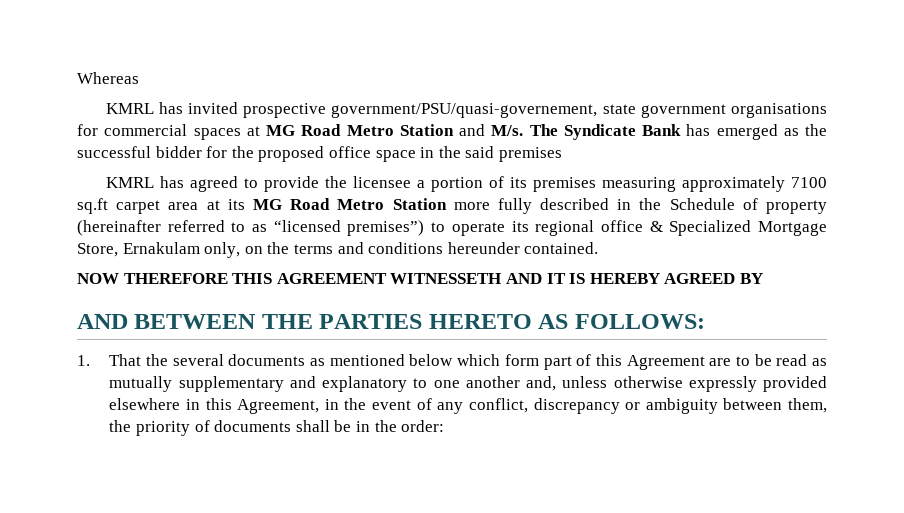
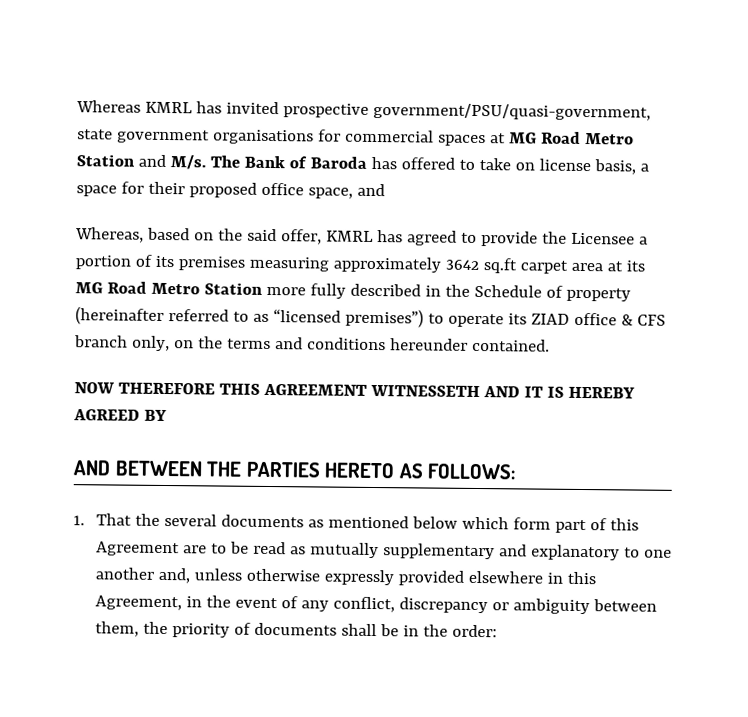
(139, 78) // -> (141, 106) none
[331,103,598,118] government/PSU/quasi-governement, -> [372,102,651,121] government/PSU/quasi-government,
[563,124,827,140] [77,146,435,162] Syndicate Bank has emerged as the successful bidder for the proposed office space in -> [243,155,649,175] [76,181,385,199] [75,227,214,243] Bank of Baroda has offered to take on license basis, a space for their proposed office space, and // Whereas, based on
[498,147,562,162] premises // -> [280,229,322,245] offer,
[352,176,411,188] licensee -> [570,232,635,245] Licensee
[790,177,827,188] 7100 -> [444,259,479,271] 3642
[535,220,595,236] regional -> [530,313,570,325] ZIAD
[669,220,827,236] [77,242,200,257] Specialized Mortgage Store, Ernakulam -> [636,314,666,326] [74,335,128,348] CFS branch

